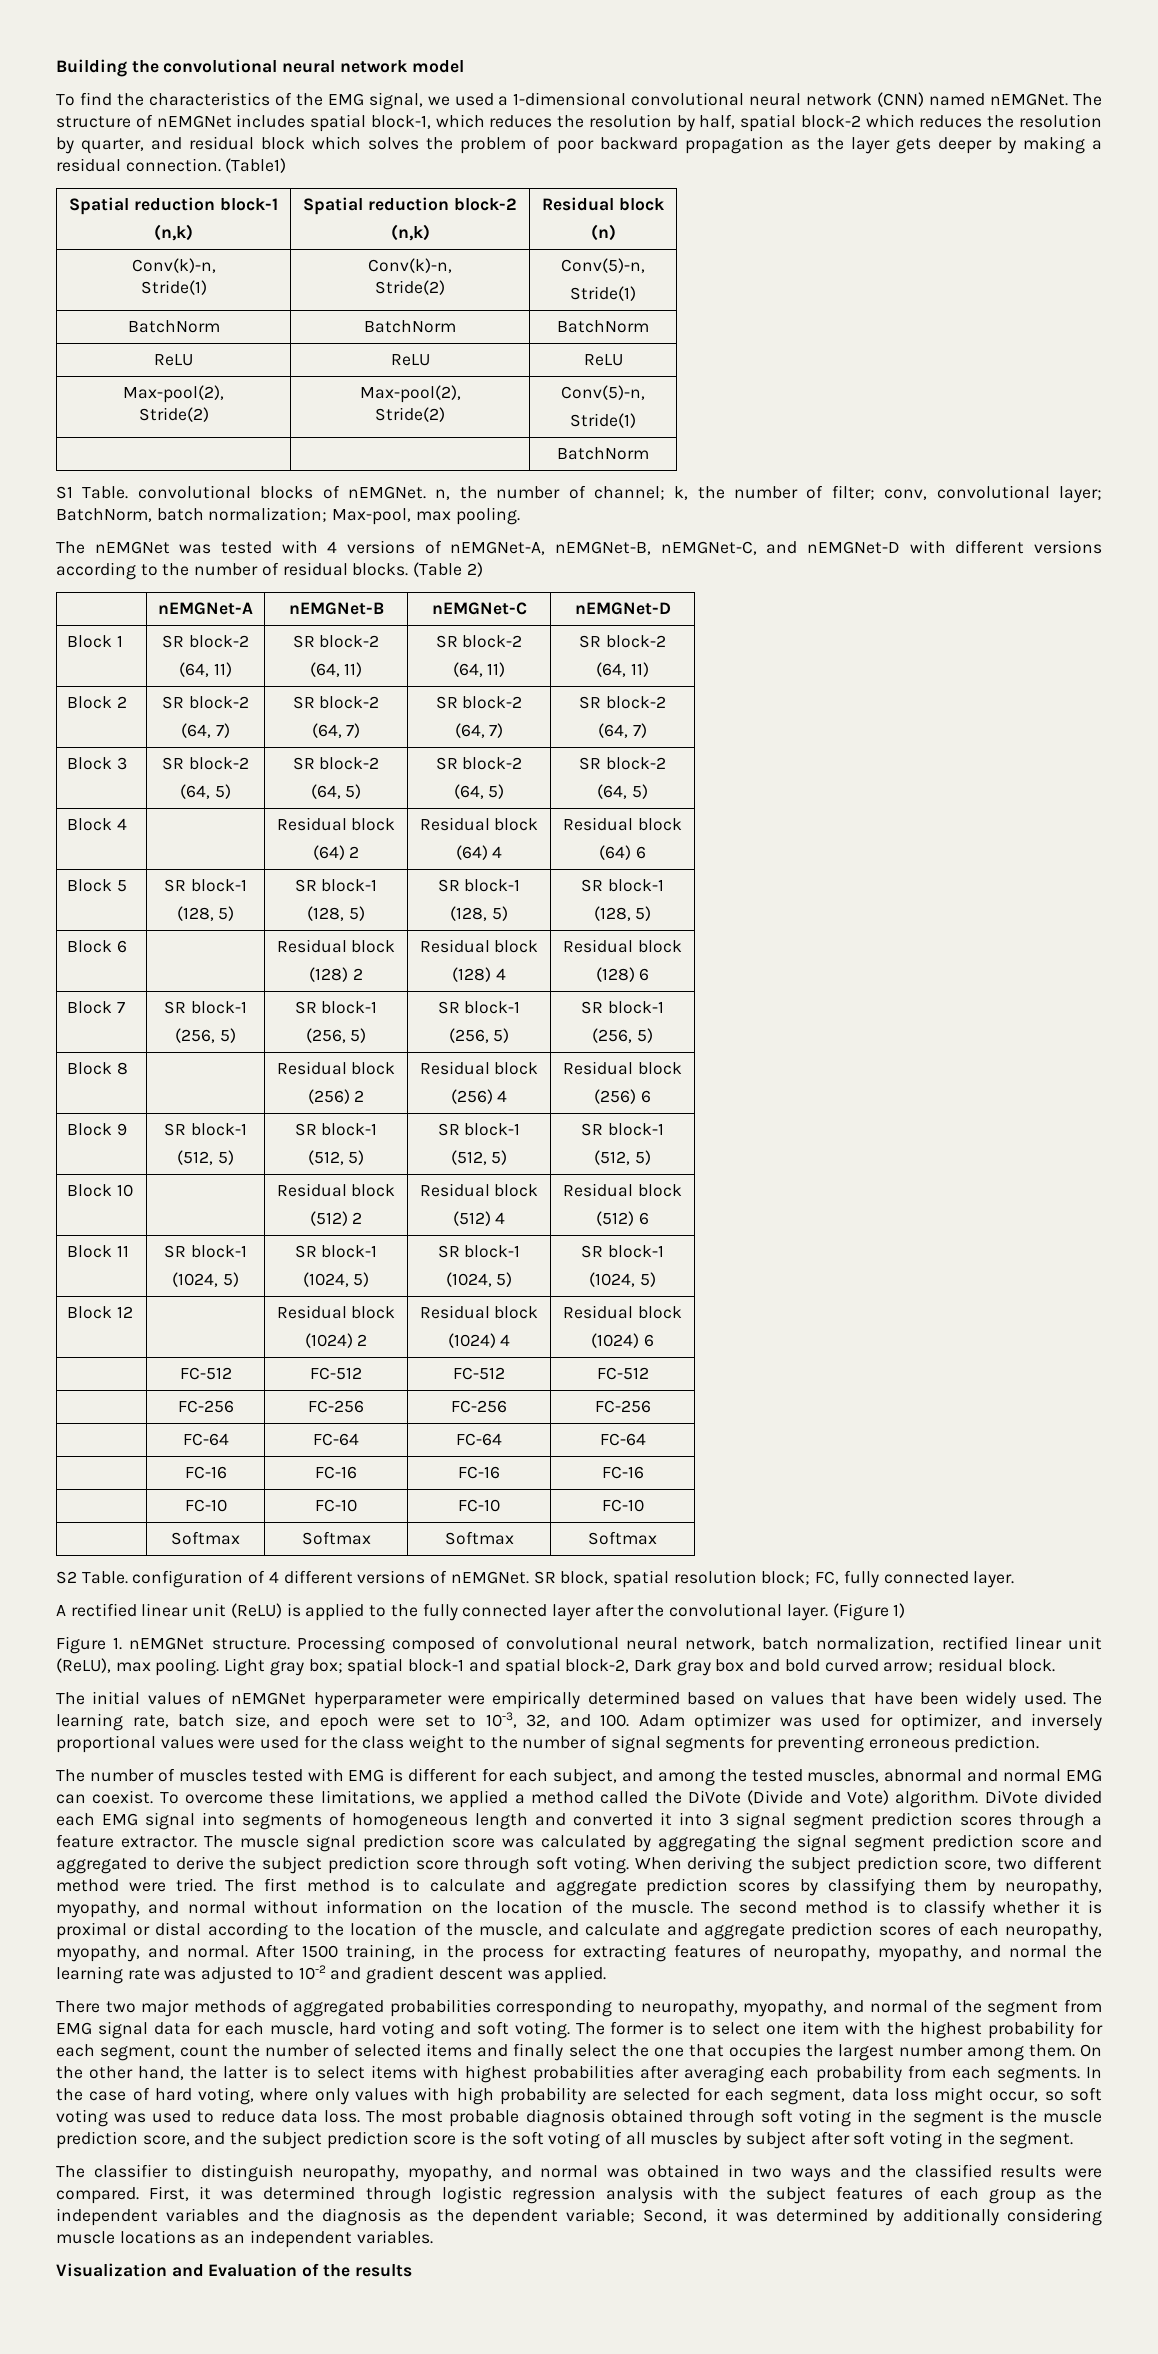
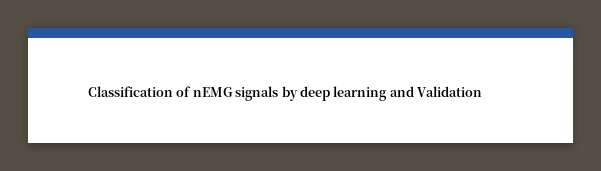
[56,59,464,77] [56,92,1102,110] [56,114,1102,132] [56,136,1102,154] [56,158,287,173] [69,197,278,215] [154,224,193,241] [303,197,517,215] [390,224,430,241] [542,197,665,211] [590,224,616,241] [131,258,216,273] [140,280,207,295] [368,258,452,273] [375,280,445,295] [561,258,645,273] [570,286,636,301] [127,320,220,333] [364,320,456,333] [557,320,649,333] [154,354,193,366] [390,354,430,366] [583,354,623,366] [123,385,224,403] [138,407,209,422] [359,385,461,403] [375,407,445,422] [561,385,645,400] [570,413,636,428] [557,447,649,460] [56,485,1103,503] [56,507,520,525] [56,540,1102,555] [56,562,483,580] [158,602,253,615] [288,602,384,615] [431,602,527,615] [574,602,671,615] [67,635,123,648] [162,635,249,648] [179,662,232,677] [292,635,380,648] [309,662,363,677] [435,635,523,648] [452,662,506,677] [579,635,666,648] [596,662,649,677] [67,696,127,709] [162,696,249,709] [181,723,230,738] [292,696,380,709] [311,723,361,738] [435,696,523,709] [454,723,504,738] [579,696,666,709] [598,723,647,738] [67,757,127,770] [162,757,249,770] [180,784,231,799] [292,757,380,770] [310,784,362,799] [435,757,523,770] [453,784,505,799] [579,757,666,770] [597,784,648,799] [67,818,127,831] [276,817,396,831] [312,845,360,860] [419,817,539,831] [455,845,503,860] [563,817,682,831] [599,845,646,860] [67,879,127,892] [164,879,247,892] [176,906,235,921] [294,879,378,892] [307,906,365,921] [437,879,521,892] [450,906,508,921] [581,879,664,892] [593,906,652,921] [67,940,127,953] [276,939,396,953] [309,967,363,982] [419,939,539,953] [452,967,506,982] [563,939,682,953] [595,967,650,982] [67,1001,125,1014] [164,1001,247,1014] [175,1028,236,1043] [294,1001,378,1014] [305,1028,367,1043] [437,1001,521,1014] [448,1028,510,1043] [581,1001,664,1014] [592,1028,653,1043] [67,1062,128,1075] [276,1061,396,1075] [307,1089,365,1104] [419,1061,539,1075] [450,1089,508,1104] [563,1061,682,1075] [594,1089,651,1104] [67,1123,127,1136] [164,1123,247,1136] [177,1150,234,1165] [294,1123,378,1136] [307,1150,365,1165] [437,1123,521,1136] [450,1150,508,1165] [581,1123,664,1136] [594,1150,651,1165] [67,1184,133,1197] [276,1183,396,1197] [309,1211,363,1226] [419,1183,539,1197] [452,1211,506,1226] [563,1183,682,1197] [596,1211,649,1226] [67,1245,129,1258] [164,1245,247,1258] [172,1272,239,1287] [294,1245,378,1258] [302,1272,370,1287] [437,1245,521,1258] [445,1272,513,1287] [581,1245,664,1258] [589,1272,656,1287] [67,1306,133,1319] [276,1305,396,1319] [304,1333,368,1348] [419,1305,539,1319] [447,1333,511,1348] [563,1305,682,1319] [591,1333,654,1348] [179,1367,232,1380] [310,1367,362,1380] [453,1367,505,1380] [596,1367,649,1380] [177,1400,234,1413] [308,1400,364,1413] [451,1400,507,1413] [594,1400,651,1413] [182,1433,229,1446] [313,1433,359,1446] [456,1433,502,1446] [599,1433,646,1446] [184,1466,227,1479] [315,1466,357,1479] [458,1466,500,1479] [601,1466,644,1479] [184,1499,227,1512] [315,1499,357,1512] [458,1499,500,1512] [601,1499,644,1512] [171,1531,240,1545] [301,1531,371,1545] [444,1531,514,1545] [588,1531,657,1545] [56,1570,1015,1588] [56,1603,906,1621] [56,1636,1102,1654] [56,1658,1055,1676] [56,1691,1103,1709] [56,1712,1102,1731] [56,1735,1040,1753] [56,1768,1102,1786] [56,1790,1103,1808] [56,1812,1102,1830] [56,1834,1102,1852] [56,1856,1102,1874] [56,1878,1102,1896] [56,1900,1102,1918] [56,1922,1102,1940] [56,1944,1103,1962] [56,1965,607,1984] [56,1999,1102,2017] [56,2021,1104,2039] [56,2043,1102,2061] [56,2065,1102,2083] [56,2087,1103,2105] [56,2109,1102,2127] [56,2131,1074,2149] [56,2164,1103,2182] [56,2186,1102,2204] [56,2208,1102,2226] [56,2230,433,2248] [56,2263,412,2277] Building the convolutional neural network model // To find the characteristics of the EMG signal, we used a 1-dimensional convolutional neural network (CNN) named nEMGNet. The structure of nEMGNet includes spatial block-1, which reduces the resolution by half, spatial block-2 which reduces the resolution by quarter, and residual block which solves the problem of poor backward propagation as the layer gets deeper by making a residual connection. (Table1) // Spatial reduction block-1 // (n,k) | Spatial reduction block-2 // (n,k) | Residual block // (n) // Conv(k)-n, // Stride(1) | Conv(k)-n, // Stride(2) | Conv(5)-n, // Stride(1) // BatchNorm | BatchNorm | BatchNorm // ReLU | ReLU | ReLU // Max-pool(2), // Stride(2) | Max-pool(2), // Stride(2) | Conv(5)-n, // Stride(1) // | | BatchNorm // S1 Table. convolutional blocks of nEMGNet. n, the number of channel; k, the number of filter; conv, convolutional layer; BatchNorm, batch normalization; Max-pool, max pooling. // The nEMGNet was tested with 4 versions of nEMGNet-A, nEMGNet-B, nEMGNet-C, and nEMGNet-D with different versions according to the number of residual blocks. (Table 2) // | nEMGNet-A | nEMGNet-B | nEMGNet-C | nEMGNet-D // Block 1 | SR block-2 // (64, 11) | SR block-2 // (64, 11) | SR block-2 // (64, 11) | SR block-2 // (64, 11) // Block 2 | SR block-2 // (64, 7) | SR block-2 // (64, 7) | SR block-2 // (64, 7) | SR block-2 // (64, 7) // Block 3 | SR block-2 // (64, 5) | SR block-2 // (64, 5) | SR block-2 // (64, 5) | SR block-2 // (64, 5) // Block 4 | | Residual block // (64) 2 | Residual block // (64) 4 | Residual block // (64) 6 // Block 5 | SR block-1 // (128, 5) | SR block-1 // (128, 5) | SR block-1 // (128, 5) | SR block-1 // (128, 5) // Block 6 | | Residual block // (128) 2 | Residual block // (128) 4 | Residual block // (128) 6 // Block 7 | SR block-1 // (256, 5) | SR block-1 // (256, 5) | SR block-1 // (256, 5) | SR block-1 // (256, 5) // Block 8 | | Residual block // (256) 2 | Residual block // (256) 4 | Residual block // (256) 6 // Block 9 | SR block-1 // (512, 5) | SR block-1 // (512, 5) | SR block-1 // (512, 5) | SR block-1 // (512, 5) // Block 10 | | Residual block // (512) 2 | Residual block // (512) 4 | Residual block // (512) 6 // Block 11 | SR block-1 // (1024, 5) | SR block-1 // (1024, 5) | SR block-1 // (1024, 5) | SR block-1 // (1024, 5) // Block 12 | | Residual block // (1024) 2 | Residual block // (1024) 4 | Residual block // (1024) 6 // | FC-512 | FC-512 | FC-512 | FC-512 // | FC-256 | FC-256 | FC-256 | FC-256 // | FC-64 | FC-64 | FC-64 | FC-64 // | FC-16 | FC-16 | FC-16 | FC-16 // | FC-10 | FC-10 | FC-10 | FC-10 // | Softmax | Softmax | Softmax | Softmax // S2 Table. configuration of 4 different versions of nEMGNet. SR block, spatial resolution block; FC, fully connected layer. // A rectified linear unit (ReLU) is applied to the fully connected layer after the convolutional layer. (Figure 1) // Figure 1. nEMGNet structure. Processing composed of convolutional neural network, batch normalization, rectified linear unit (ReLU), max pooling. Light gray box; spatial block-1 and spatial block-2, Dark gray box and bold curved arrow; residual block. // The initial values of nEMGNet hyperparameter were empirically determined based on values that have been widely used. The learning rate, batch size, and epoch were set to 10-3, 32, and 100. Adam optimizer was used for optimizer, and inversely proportional values were used for the class weight to the number of signal segments for preventing erroneous prediction. // The number of muscles tested with EMG is different for each subject, and among the tested muscles, abnormal and normal EMG can coexist. To overcome these limitations, we applied a method called the DiVote (Divide and Vote) algorithm. DiVote divided each EMG signal into segments of homogeneous length and converted it into 3 signal segment prediction scores through a feature extractor. The muscle signal prediction score was calculated by aggregating the signal segment prediction score and aggregated to derive the subject prediction score through soft voting. When deriving the subject prediction score, two different method were tried. The first method is to calculate and aggregate prediction scores by classifying them by neuropathy, myopathy, and normal without information on the location of the muscle. The second method is to classify whether it is proximal or distal according to the location of the muscle, and calculate and aggregate prediction scores of each neuropathy, myopathy, and normal. After 1500 training, in the process for extracting features of neuropathy, myopathy, and normal the learning rate was adjusted to 10-2 and gradient descent was applied. // There two major methods of aggregated probabilities corresponding to neuropathy, myopathy, and normal of the segment from EMG signal data for each muscle, hard voting and soft voting. The former is to select one item with the highest probability for each segment, count the number of selected items and finally select the one that occupies the largest number among them. On the other hand, the latter is to select items with highest probabilities after averaging each probability from each segments. In the case of hard voting, where only values with high probability are selected for each segment, data loss might occur, so soft voting was used to reduce data loss. The most probable diagnosis obtained through soft voting in the segment is the muscle prediction score, and the subject prediction score is the soft voting of all muscles by subject after soft voting in the segment. // The classifier to distinguish neuropathy, myopathy, and normal was obtained in two ways and the classified results were compared. First, it was determined through logistic regression analysis with the subject features of each group as the independent variables and the diagnosis as the dependent variable; Second, it was determined by additionally considering muscle locations as an independent variables. // Visualization and Evaluation of the results -> [88,86,482,101] Classification of nEMG signals by deep learning and Validation

